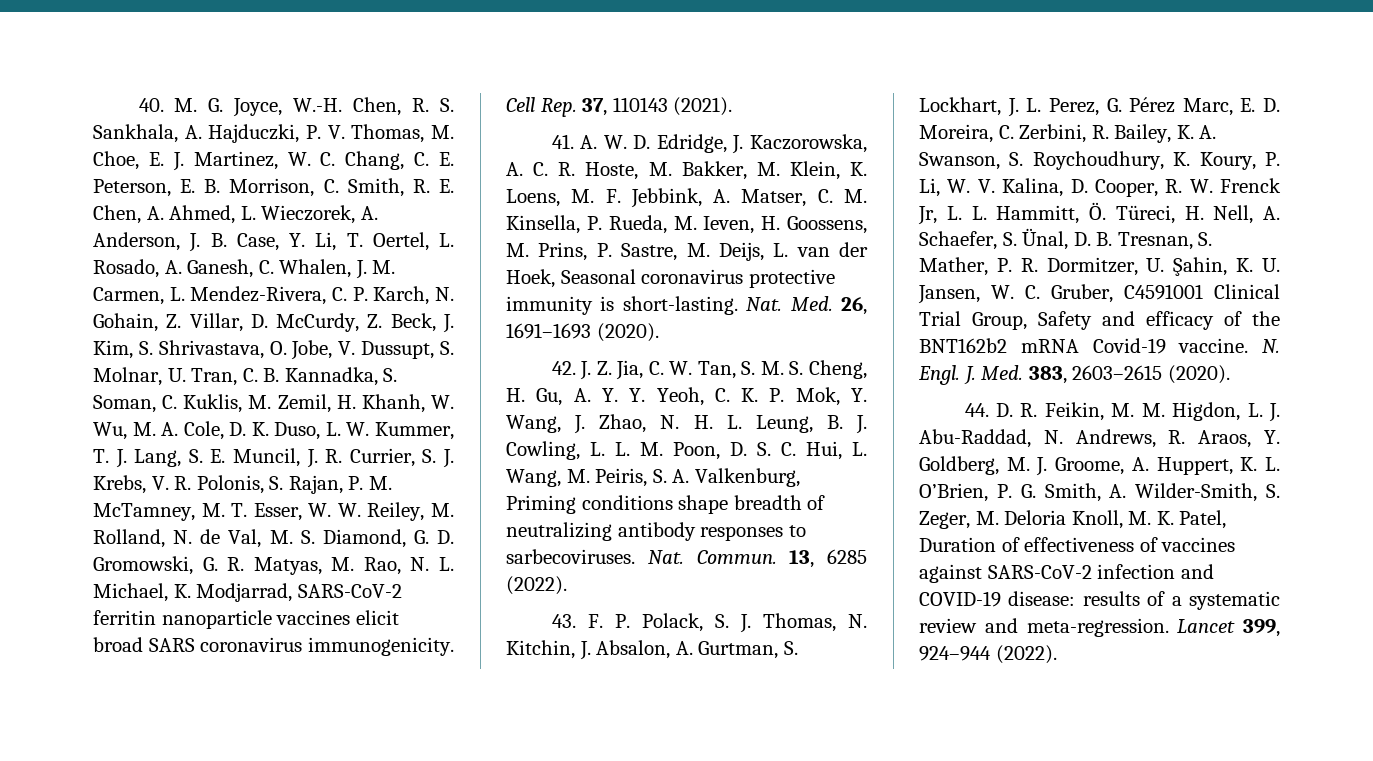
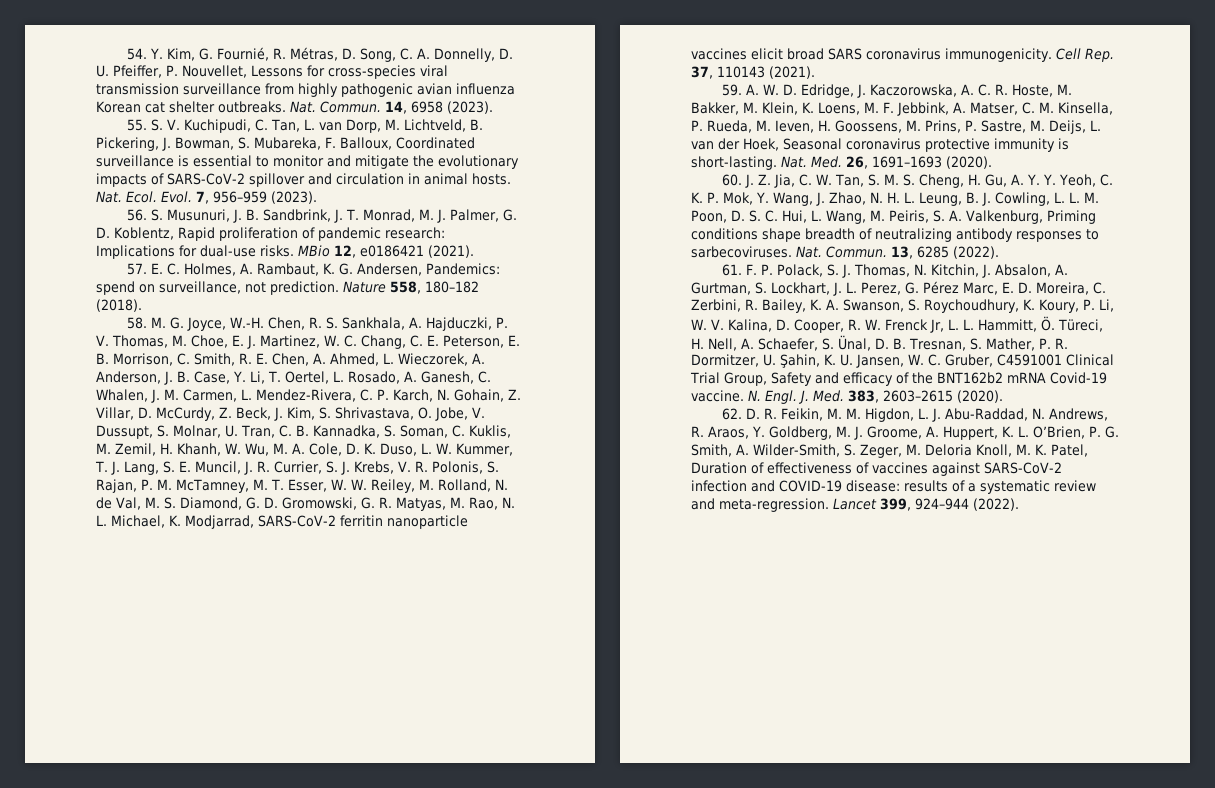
[138,98,164,112] 40. -> [127,47,514,62] [96,65,448,79] [96,83,515,97] [96,101,493,114] [127,119,484,133] [96,137,475,151] [96,155,519,169] [96,173,511,187] [96,191,317,204] [127,209,518,223] [96,227,445,241] [96,245,474,259] [127,263,501,276] [96,281,479,295] [96,299,142,312] [127,317,148,329] 54. Y. Kim, G. Fournié, R. Métras, D. Song, C. A. Donnelly, D. U. Pfeiffer, P. Nouvellet, Lessons for cross-species viral transmission surveillance from highly pathogenic avian influenza Korean cat shelter outbreaks. Nat. Commun. 14, 6958 (2023). // 55. S. V. Kuchipudi, C. Tan, L. van Dorp, M. Lichtveld, B. Pickering, J. Bowman, S. Mubareka, F. Balloux, Coordinated surveillance is essential to monitor and mitigate the evolutionary impacts of SARS-CoV-2 spillover and circulation in animal hosts. Nat. Ecol. Evol. 7, 956–959 (2023). // 56. S. Musunuri, J. B. Sandbrink, J. T. Monrad, M. J. Palmer, G. D. Koblentz, Rapid proliferation of pandemic research: Implications for dual-use risks. MBio 12, e0186421 (2021). // 57. E. C. Holmes, A. Rambaut, K. G. Andersen, Pandemics: spend on surveillance, not prediction. Nature 558, 180–182 (2018). // 58.
[551,134,574,149] 41. -> [722,84,743,96] 59.
[551,361,576,375] 42. -> [722,174,743,186] 60.
[551,614,576,628] 43. -> [722,264,743,276] 61.
[964,403,989,417] 44. -> [722,408,743,420] 62.

